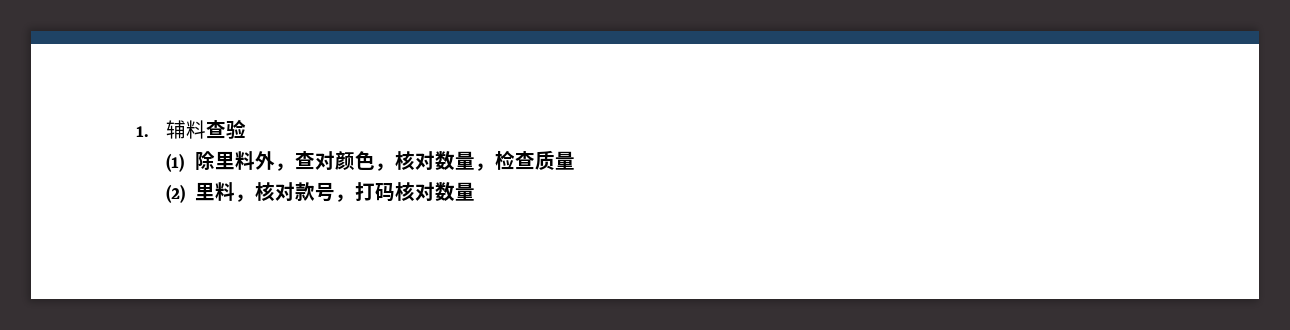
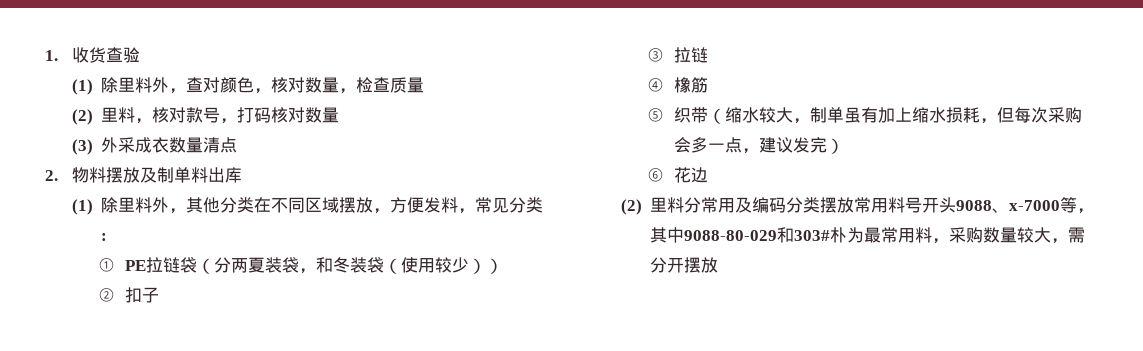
[165,120,206,139] 辅料 -> [71,47,106,63] 收货
(476, 191) none -> [71,137,238,155] [45,167,242,183] [71,197,544,215] [101,233,108,241] [98,257,503,274] [98,287,159,303] [647,47,708,63] [647,77,708,93] [647,107,1082,124] [673,137,844,154] [647,167,708,183] [620,197,1095,215] [650,227,1086,244] [650,257,719,273] // (3)外采成衣数量清点 // 2.物料摆放及制单料出库 // (1)除里料外，其他分类在不同区域摆放，方便发料，常见分类: // ① PE拉链袋（分两夏装袋，和冬装袋（使用较少）） // ②扣子 // ③拉链 // ④橡筋 // ⑤织带（缩水较大，制单虽有加上缩水损耗，但每次采购会多一点，建议发完） // ⑥花边 // (2)里料分常用及编码分类摆放常用料号开头9088、x-7000等，其中9088-80-029和303#朴为最常用料，采购数量较大，需分开摆放

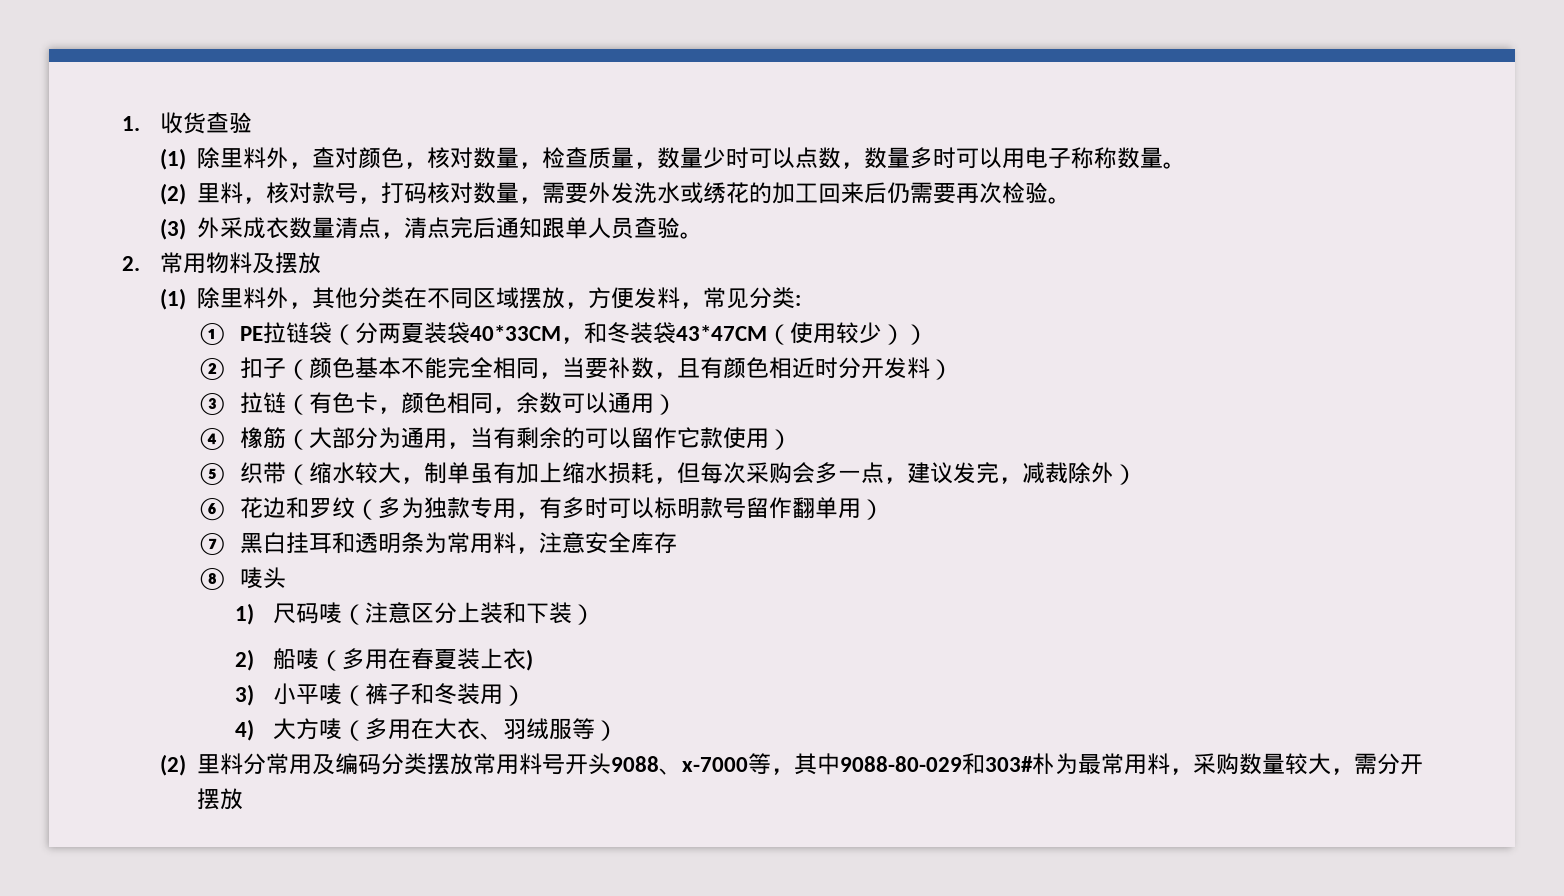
(425, 85) none -> [634,147,1187,169] ，数量少时可以点数，数量多时可以用电子称称数量。
(340, 115) none -> [519,182,1072,204] ，需要外发洗水或绣花的加工回来后仍需要再次检验。
(238, 145) none -> [381,217,704,239] ，清点完后通知跟单人员查验。
[71,167,242,183] 物料摆放及制单料出库 -> [159,252,321,274] 常用物料及摆放
(299, 265) none -> [469,325,561,341] 40*33CM
(384, 265) none -> [675,325,767,341] 43*47CM
[647,47,708,63] [647,77,708,93] // ③拉链 // ④橡筋 -> [285,357,953,380] [197,392,677,415] [197,427,792,450] （颜色基本不能完全相同，当要补数，且有颜色相近时分开发料） // ③拉链（有色卡，颜色相同，余数可以通用） // ④橡筋（大部分为通用，当有剩余的可以留作它款使用）
(827, 145) none -> [998,462,1114,484] ，减裁除外
(708, 175) none -> [285,497,884,520] [197,532,677,555] [197,567,286,590] [235,602,595,625] [235,648,533,671] [235,683,526,706] [235,718,618,741] 和罗纹（多为独款专用，有多时可以标明款号留作翻单用） // ⑦黑白挂耳和透明条为常用料，注意安全库存 // ⑧唛头 // 1)尺码唛（注意区分上装和下装） // 2)船唛（多用在春夏装上衣) // 3)小平唛（裤子和冬装用） // 4)大方唛（多用在大衣、羽绒服等）

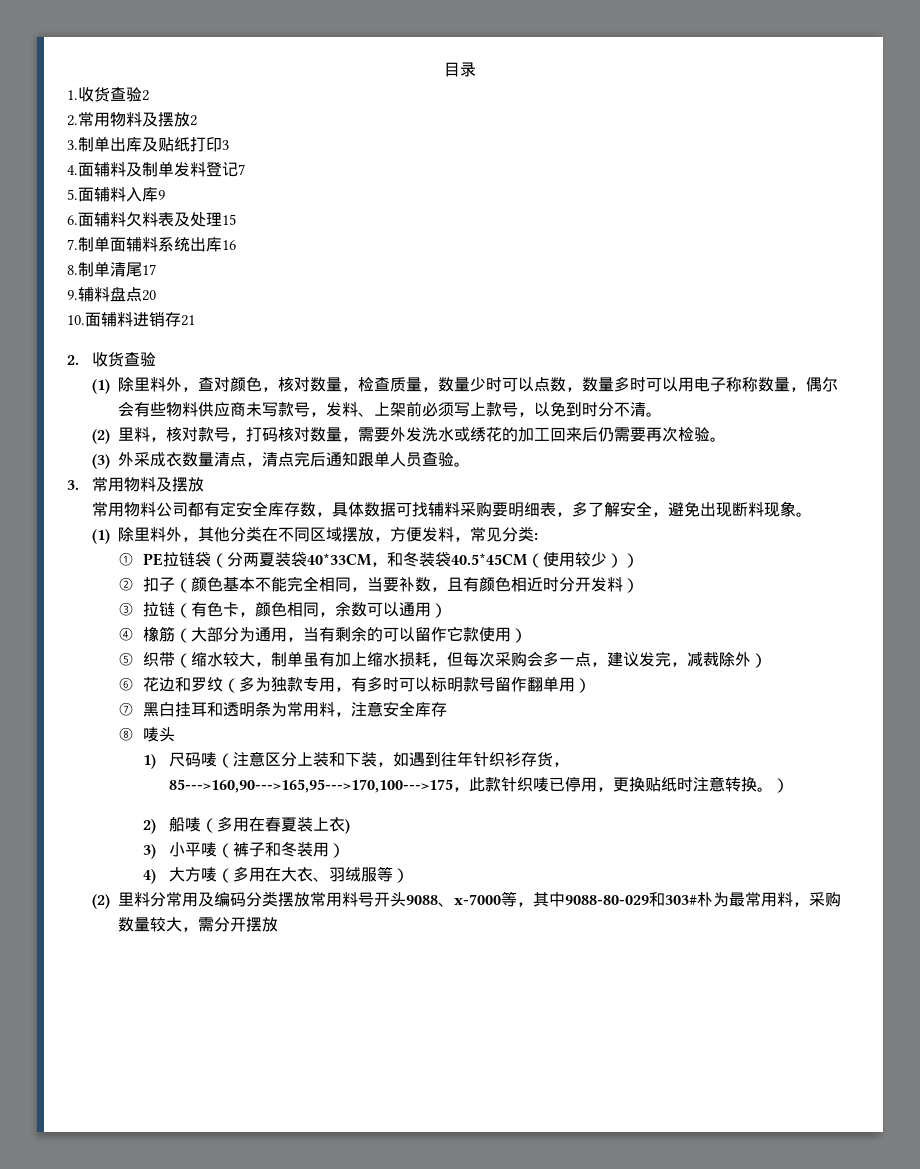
[122,116,140,131] 1. -> [444,62,476,77] [67,87,149,102] [67,112,197,127] [67,136,229,152] [67,161,245,177] [67,186,165,202] [67,211,236,227] [67,236,236,252] [67,261,156,277] [67,286,156,302] [67,311,195,327] [67,355,79,365] 目录 // 1.收货查验2 // 2.常用物料及摆放2 // 3.制单出库及贴纸打印3 // 4.面辅料及制单发料登记7 // 5.面辅料入库9 // 6.面辅料欠料表及处理15 // 7.制单面辅料系统出库16 // 8.制单清尾17 // 9.辅料盘点20 // 10.面辅料进销存21 // 2.
(1164, 157) none -> [790,377,839,392] [118,401,647,417] ，偶尔会有些物料供应商未写款号，发料、上架前必须写上款号，以免到时分不清
[122,252,321,274] 2.常用物料及摆放 -> [67,477,205,492] [92,501,813,517] 3.常用物料及摆放 // 常用物料公司都有定安全库存数，具体数据可找辅料采购要明细表，多了解安全，避免出现断料现象。
[675,325,767,341] 43*47CM -> [451,553,529,566] 40.5*45CM
(572, 613) none -> [376,751,569,767] [168,776,773,793] ，如遇到往年针织衫存货，85--->160,90--->165,95--->170,100--->175，此款针织唛已停用，更换贴纸时注意转换。

